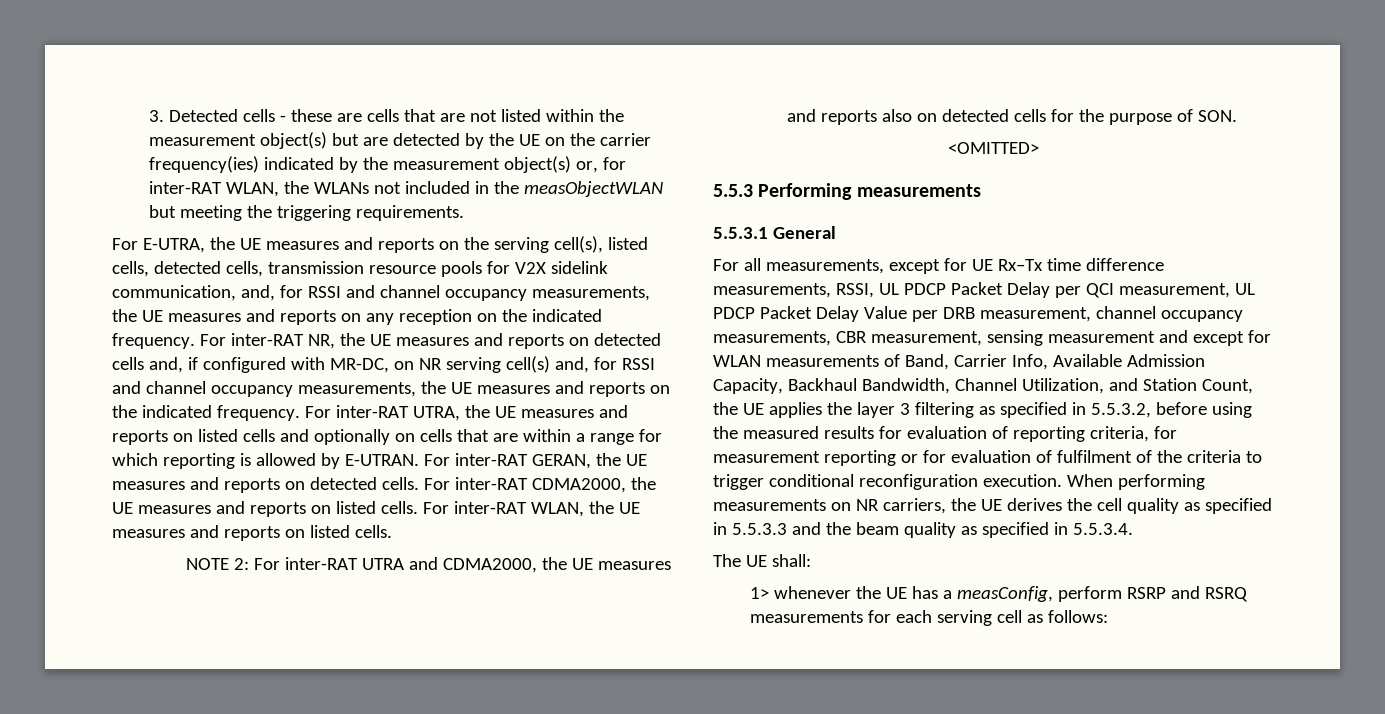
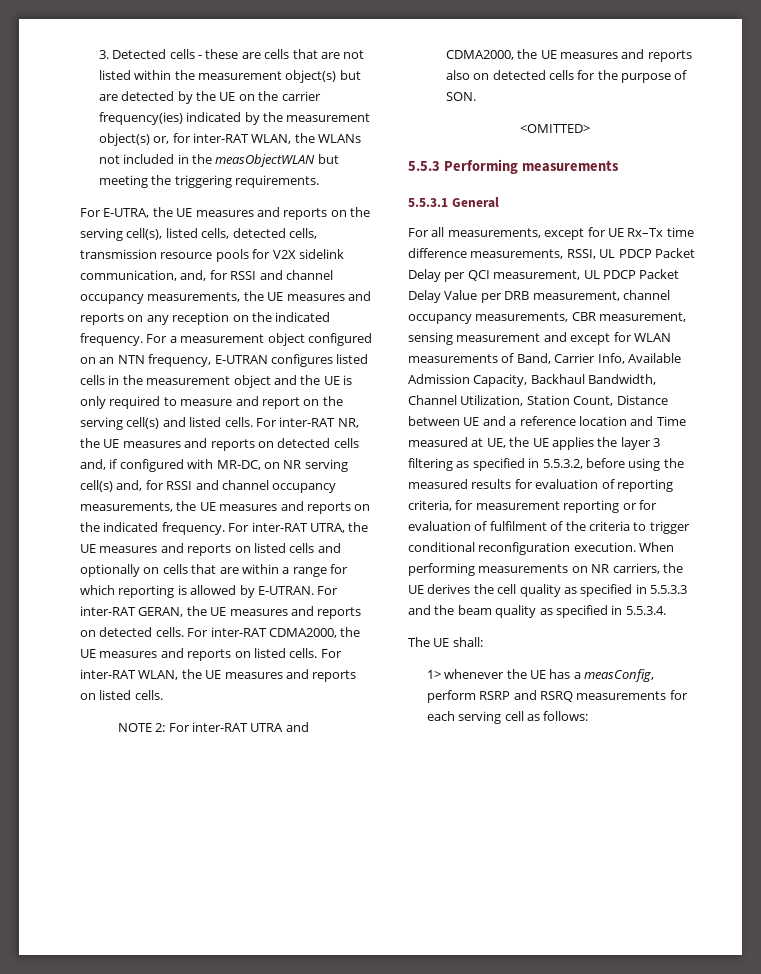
(226, 340) none -> [169,333,372,346] [80,354,369,367] [80,375,352,388] [80,396,343,409] [80,417,277,430] a measurement object configured on an NTN frequency, E-UTRAN configures listed cells in the measurement object and the UE is only required to measure and report on the serving cell(s) and listed cells. For
[1108,378,1138,391] and -> (524, 400) none
(1253, 386) none -> [616,395,668,405] [408,416,686,426] [408,437,506,448] Distance between UE and a reference location and Time measured at UE,

